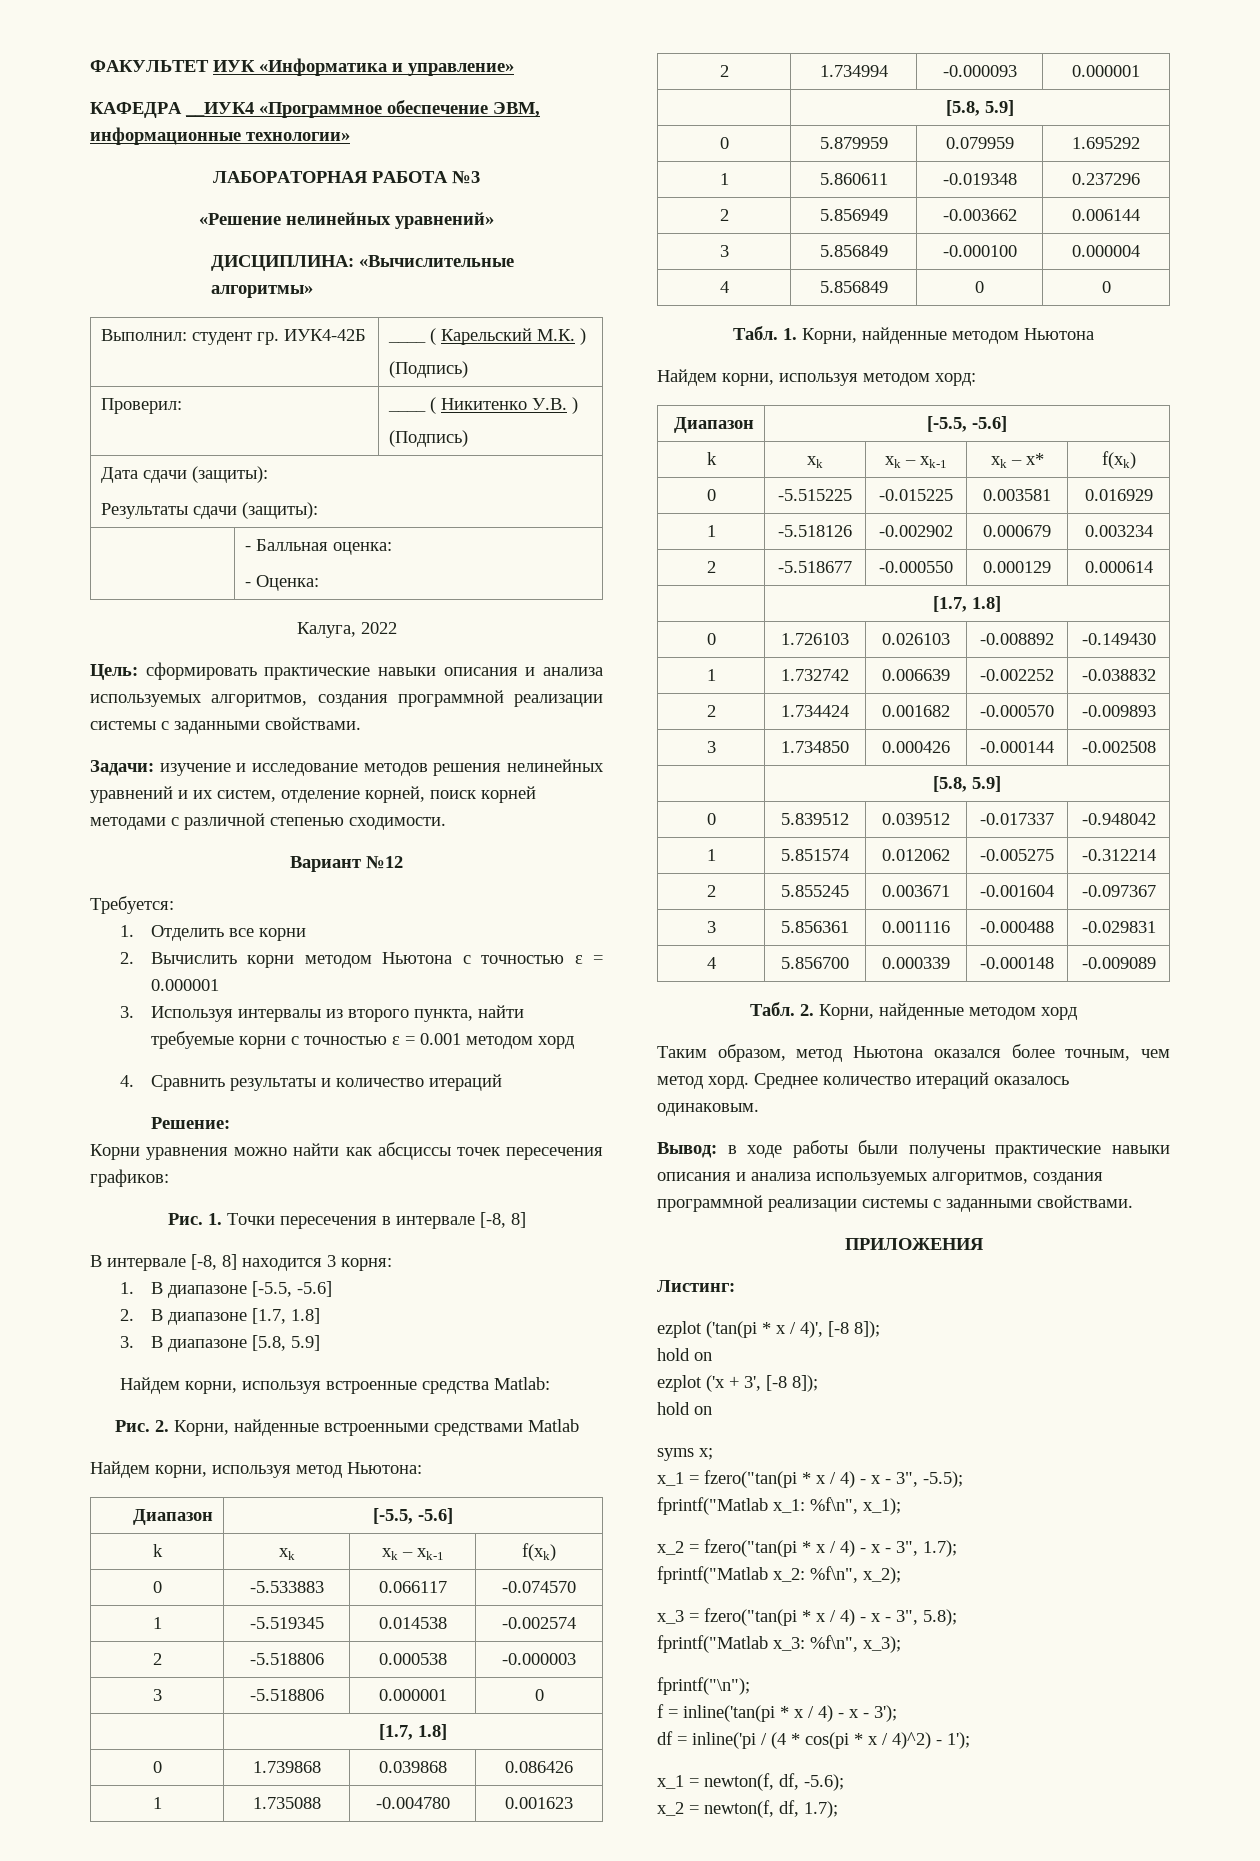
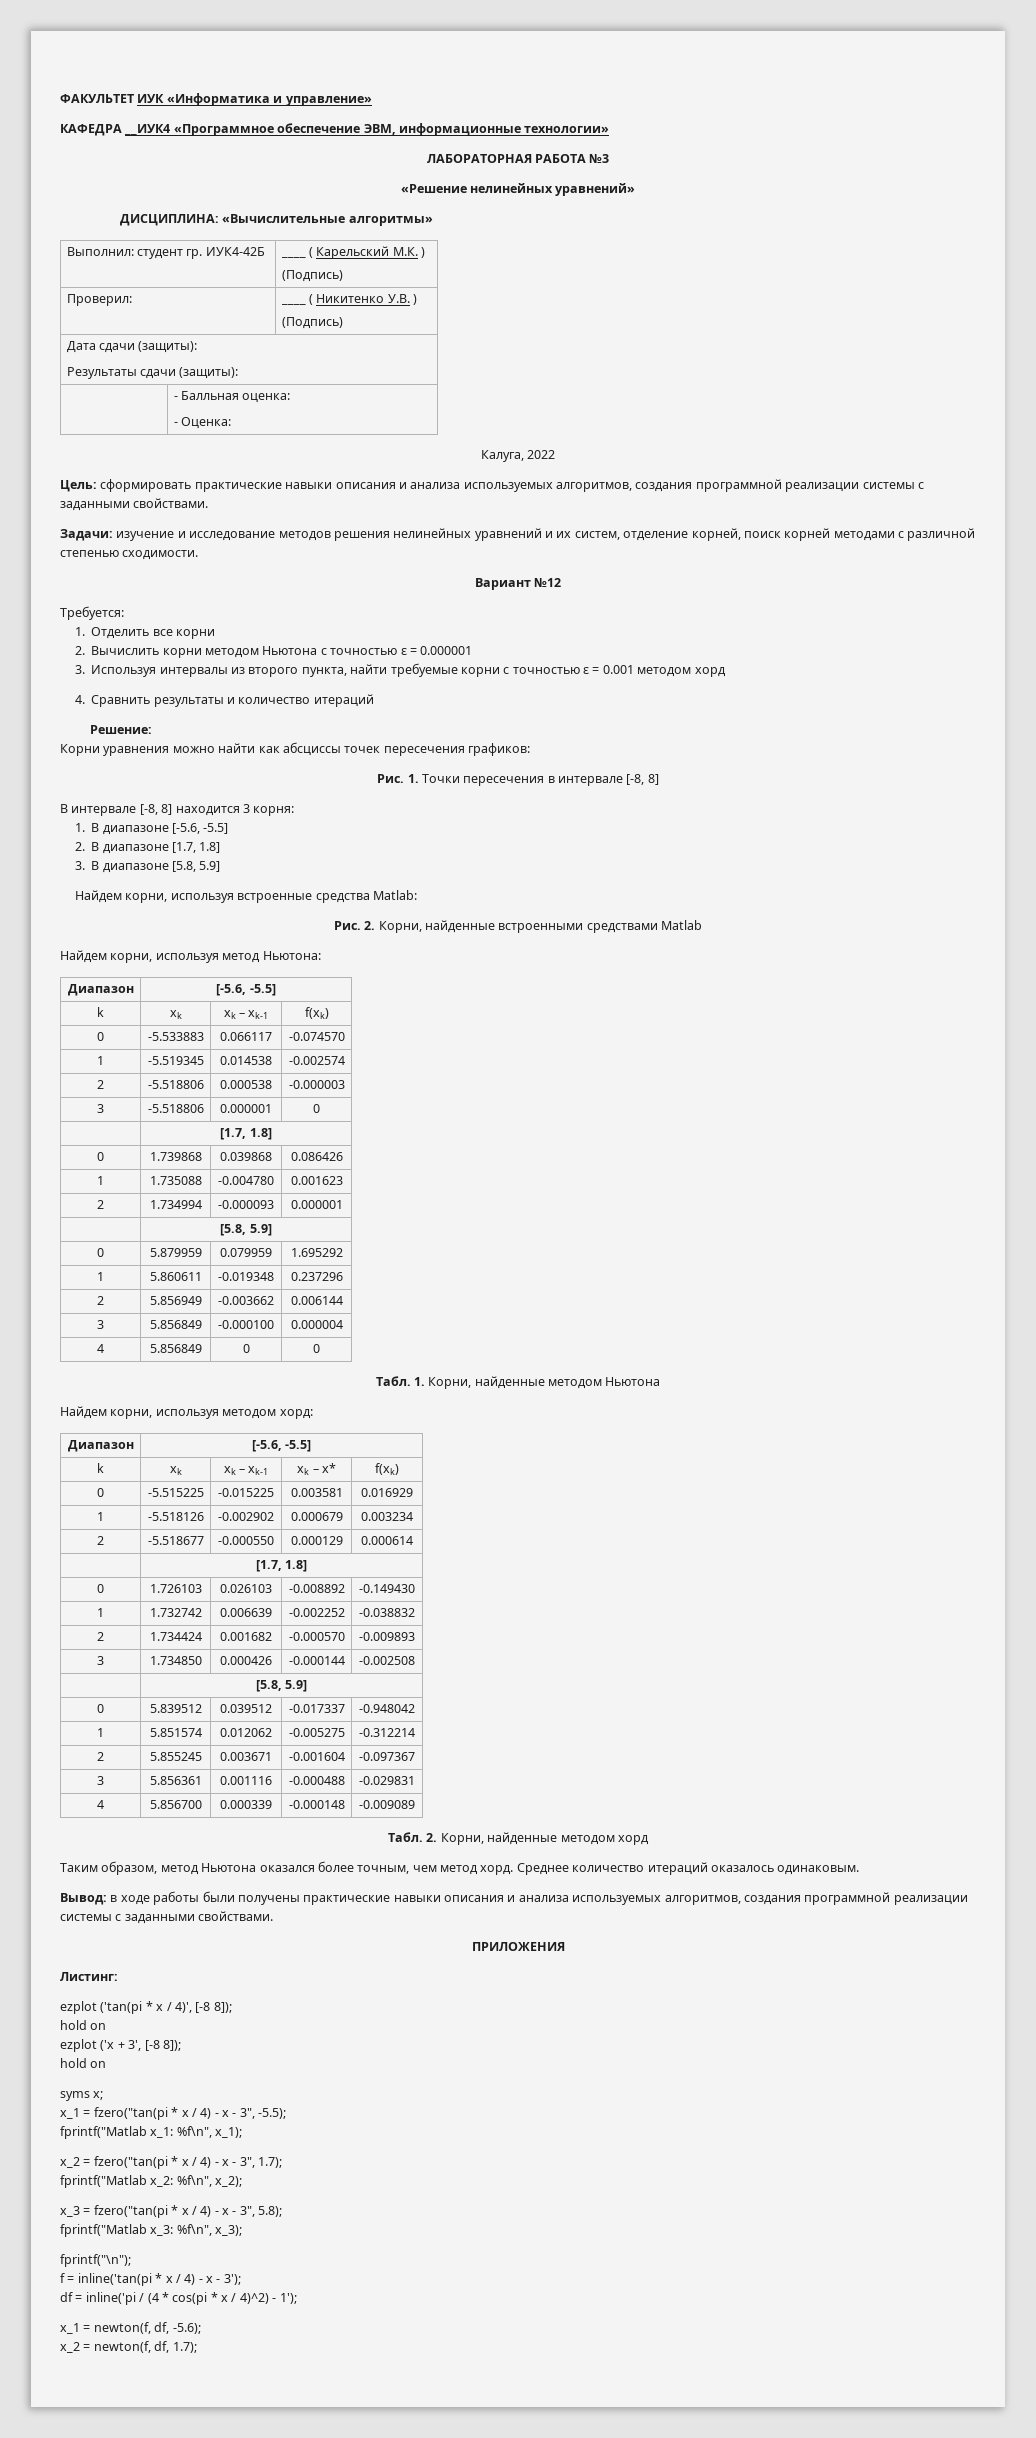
[251,1281,332,1297] [-5.5, -5.6] -> [172,823,229,834] [-5.6, -5.5]
[373,1508,454,1524] [-5.5, -5.6] -> [216,984,276,996] [-5.6, -5.5]
[927,416,1007,432] [-5.5, -5.6] -> [251,1440,312,1452] [-5.6, -5.5]

